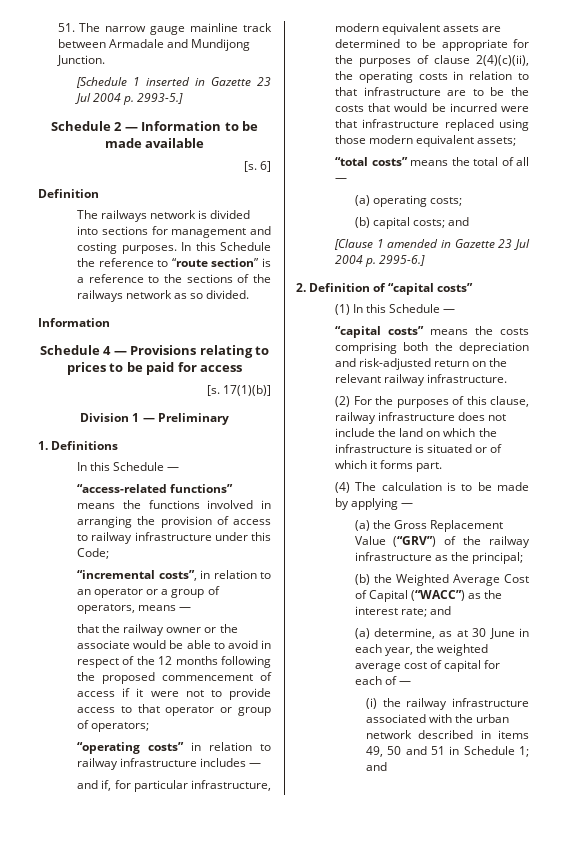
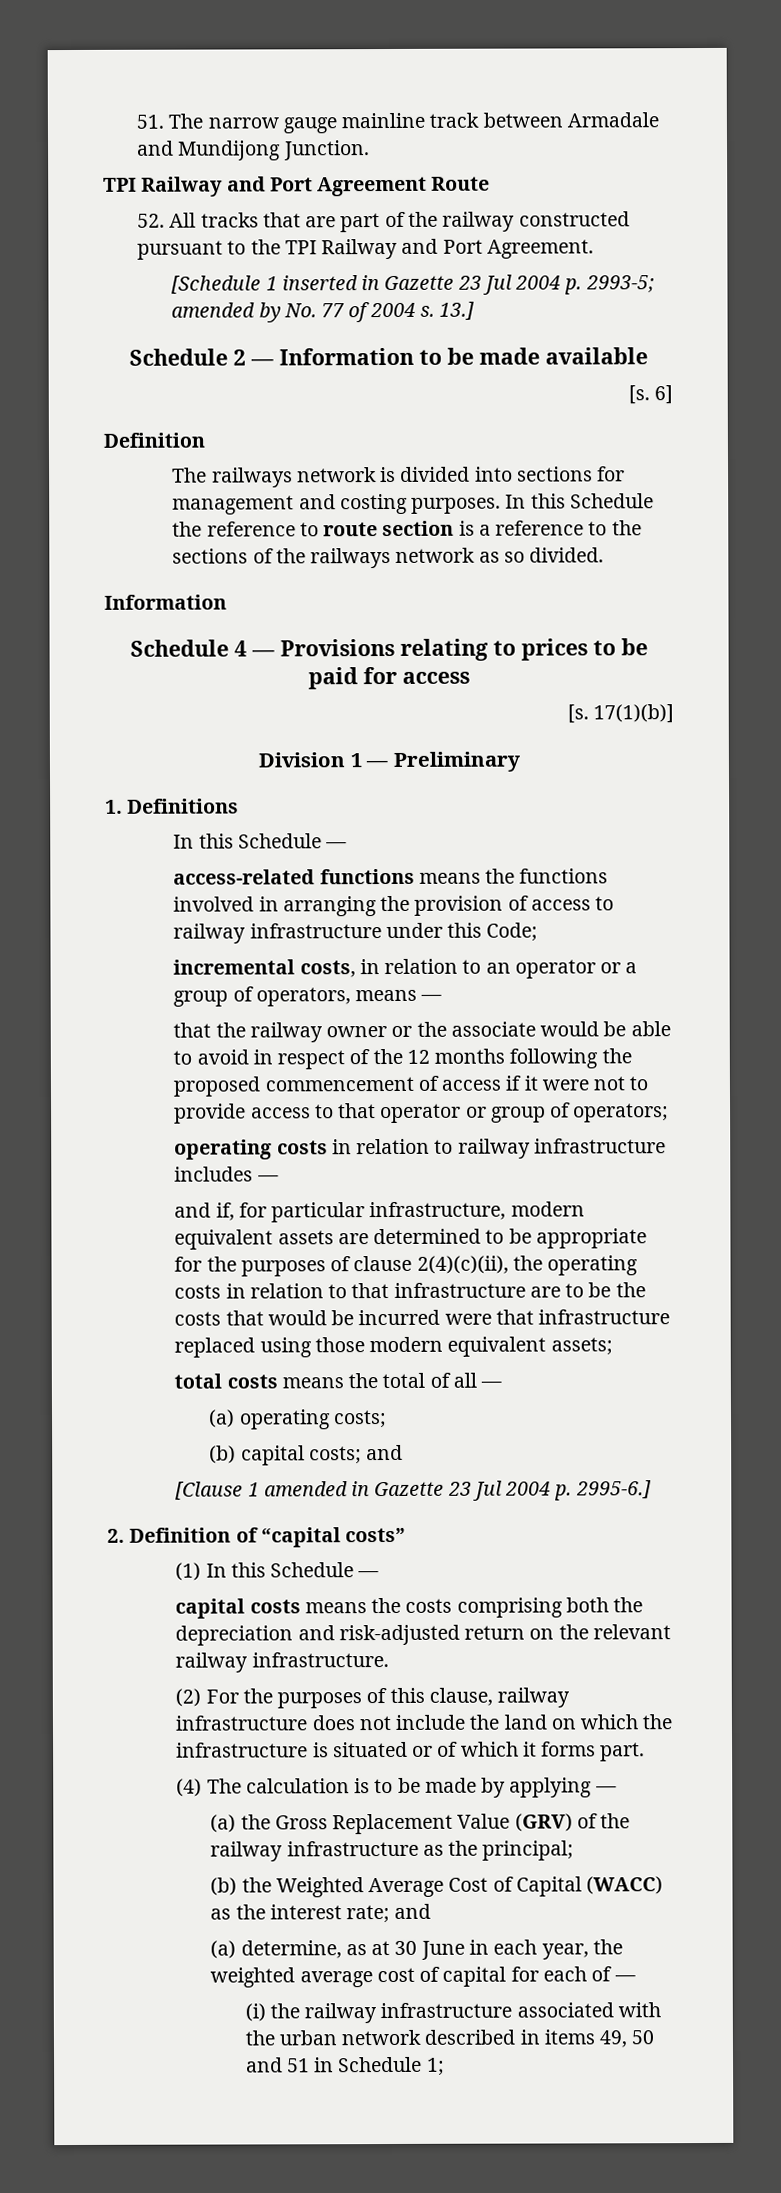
(105, 60) none -> [103,176,491,197] [137,211,630,233] [137,238,594,260] // TPI Railway and Port Agreement Route // 52. All tracks that are part of the railway constructed pursuant to the TPI Railway and Port Agreement.
[137,93,184,104] 2993-5.] -> [585,275,655,293] [171,301,476,323] 2993-5; amended by No. 77 of 2004 s. 13.]
[171,258,260,267] “route section” -> [323,520,455,537] route section
[77,484,234,493] “access-related functions” -> [173,868,415,885] access-related functions
[77,570,197,581] “incremental costs”, -> [173,959,356,978] incremental costs,
[77,742,185,754] “operating costs” -> [174,1139,328,1160] operating costs
[335,157,408,166] “total costs” -> [174,1373,278,1389] total costs
[335,326,425,338] “capital costs” -> [175,1598,301,1619] capital costs
[393,536,437,547] (“GRV”) -> [514,1813,573,1832] (GRV)
[410,590,465,601] (“WACC”) -> [586,1876,664,1895] (WACC)
[365,762,387,771] and -> (445, 2066) none

